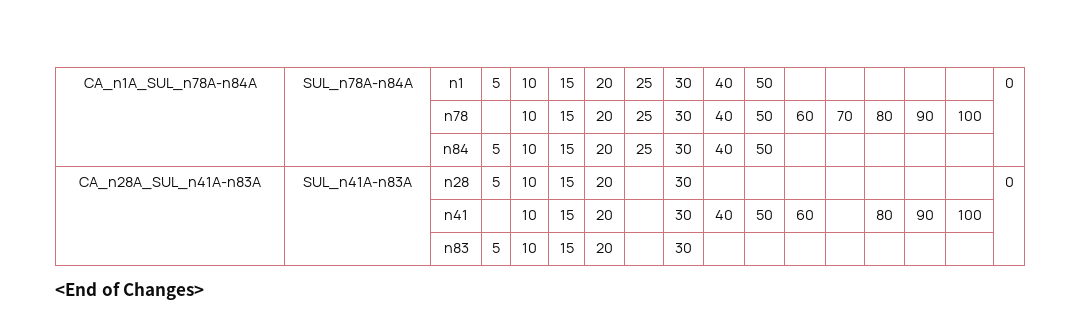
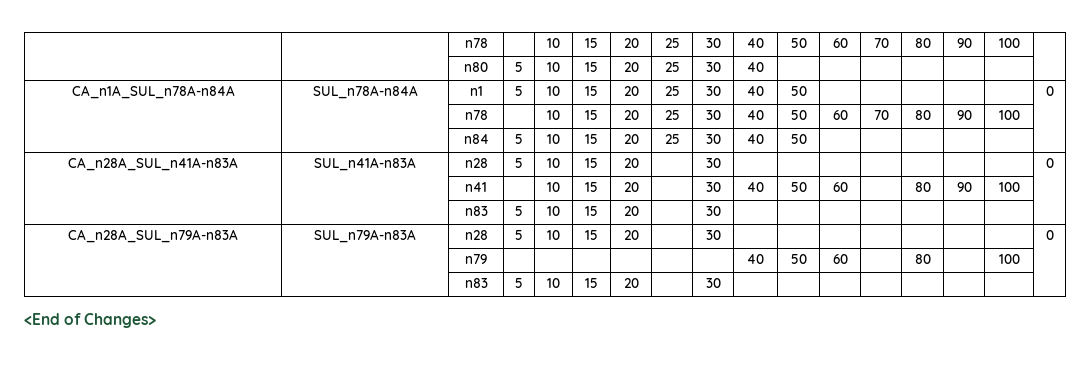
(83, 84) none -> [464,38,488,48] [547,38,560,48] [585,38,598,48] [623,38,639,48] [664,38,680,48] [705,38,721,48] [747,38,764,48] [790,38,807,48] [832,38,848,48] [873,38,889,48] [914,38,931,48] [956,38,972,48] [998,38,1020,48] [464,62,488,72] [515,62,523,72] [547,62,560,72] [585,62,598,72] [623,62,639,72] [664,62,680,72] [705,62,721,72] [747,62,764,72] | | n78 | | 10 | 15 | 20 | 25 | 30 | 40 | 50 | 60 | 70 | 80 | 90 | 100 | // | | n80 | 5 | 10 | 15 | 20 | 25 | 30 | 40 | | | | | | | //
(692, 248) none -> [68,229,238,243] [314,229,416,243] [464,230,488,240] [515,230,523,240] [547,230,560,240] [585,230,598,240] [623,230,639,240] [705,230,721,240] [1045,230,1054,240] [465,254,487,264] [747,254,764,264] [790,254,807,264] [832,254,848,264] [914,254,931,264] [998,254,1020,264] [464,278,488,288] [515,278,523,288] [547,278,560,288] [585,278,598,288] [623,278,639,288] [705,278,721,288] // CA_n28A_SUL_n79A-n83A | SUL_n79A-n83A | n28 | 5 | 10 | 15 | 20 | | 30 | | | | | | | | 0 // | | n79 | | | | | | | 40 | 50 | 60 | | 80 | | 100 | // | | n83 | 5 | 10 | 15 | 20 | | 30 | | | | | | | |

